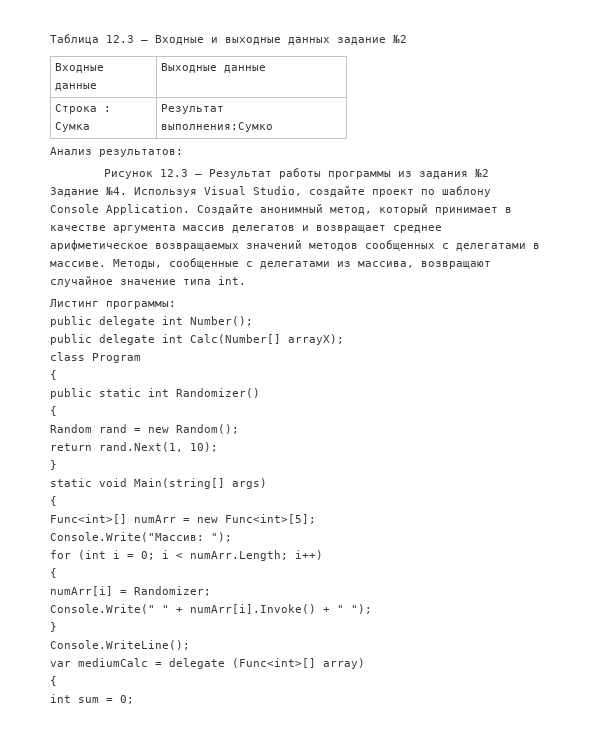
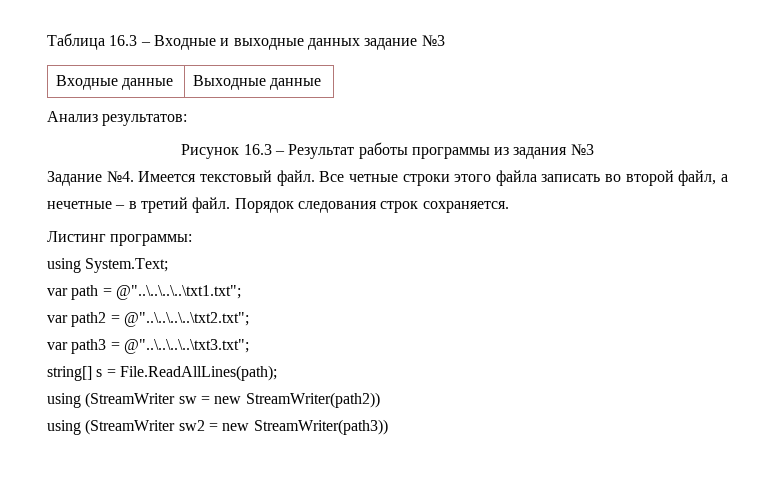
[106,35,134,43] 12.3 -> [109,35,138,46] 16.3
[393,34,407,43] №2 -> [421,35,445,46] №3
[55,104,112,114] [55,122,91,132] [161,104,225,114] [161,122,274,132] // Строка : Сумка | Результат выполнения:Сумко -> (322, 84) none
[159,169,188,177] 12.3 -> [243,144,272,155] 16.3
[474,168,489,177] №2 -> [570,144,594,155] №3
[134,186,491,197] [50,204,512,215] [50,225,442,233] [50,240,540,251] [50,258,491,269] [50,276,246,287] [50,299,176,309] [50,316,253,327] [50,334,344,345] [50,352,141,363] [50,370,57,380] [50,388,260,399] [50,406,57,416] [50,424,239,434] [50,442,218,452] [50,460,57,470] [50,478,267,489] [50,496,57,506] [50,514,316,524] [50,532,232,542] [50,550,323,561] [50,568,57,578] [50,586,211,596] [50,604,372,614] [50,622,57,632] [50,640,190,650] [50,658,365,669] [50,676,57,686] [50,694,134,704] Используя Visual Studio, создайте проект по шаблону Console Application. Создайте анонимный метод, который принимает в качестве аргумента массив делегатов и возвращает среднее арифметическое возвращаемых значений методов сообщенных с делегатами в массиве. Методы, сообщенные с делегатами из массива, возвращают случайное значение типа int. // Листинг программы: // public delegate int Number(); // public delegate int Calc(Number[] arrayX); // class Program // { // public static int Randomizer() // { // Random rand = new Random(); // return rand.Next(1, 10); // } // static void Main(string[] args) // { // Func<int>[] numArr = new Func<int>[5]; // Console.Write("Массив: "); // for (int i = 0; i < numArr.Length; i++) // { // numArr[i] = Randomizer; // Console.Write(" " + numArr[i].Invoke() + " "); // } // Console.WriteLine(); // var mediumCalc = delegate (Func<int>[] array) // { // int sum = 0; -> [138,170,728,186] [47,197,509,213] [47,231,193,246] [47,258,169,273] [47,285,241,300] [47,312,249,327] [47,339,249,354] [47,365,277,381] [47,392,380,408] [47,419,388,435] Имеется текстовый файл. Все четные строки этого файла записать во второй файл, а нечетные – в третий файл. Порядок следования строк сохраняется. // Листинг программы: // using System.Text; // var path = @"..\..\..\..\txt1.txt"; // var path2 = @"..\..\..\..\txt2.txt"; // var path3 = @"..\..\..\..\txt3.txt"; // string[] s = File.ReadAllLines(path); // using (StreamWriter sw = new StreamWriter(path2)) // using (StreamWriter sw2 = new StreamWriter(path3))

